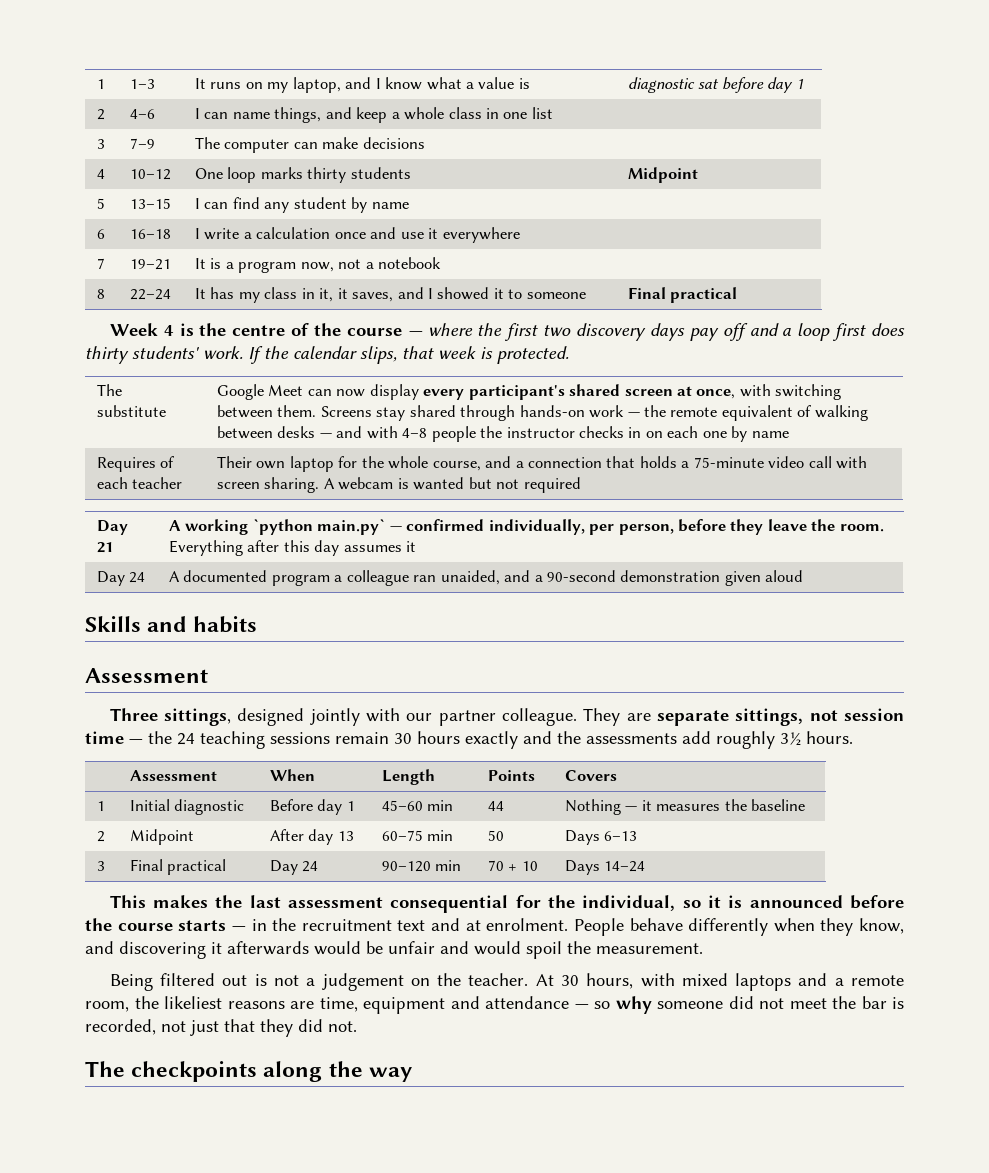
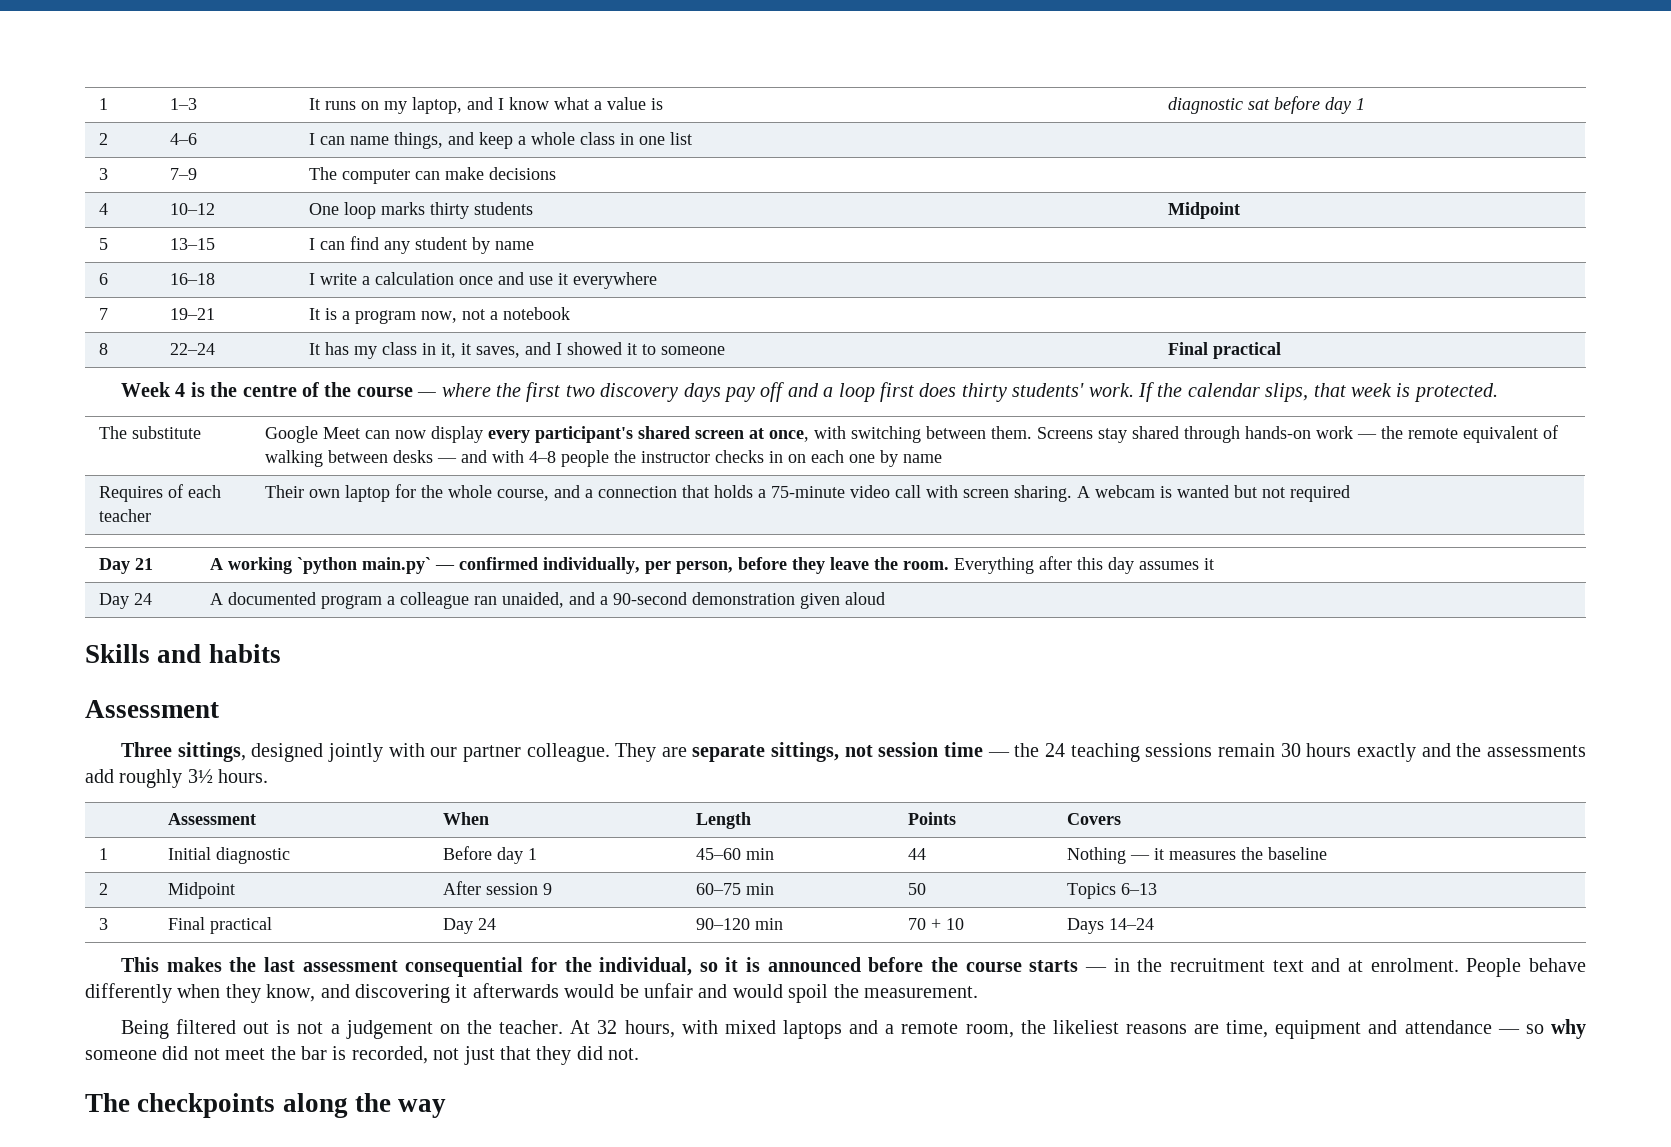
[308,829,354,845] day 13 -> [486,883,553,895] session 9
[564,830,600,845] Days -> [1067,883,1117,899] Topics
[560,975,579,986] 30 -> [597,1020,618,1034] 32

